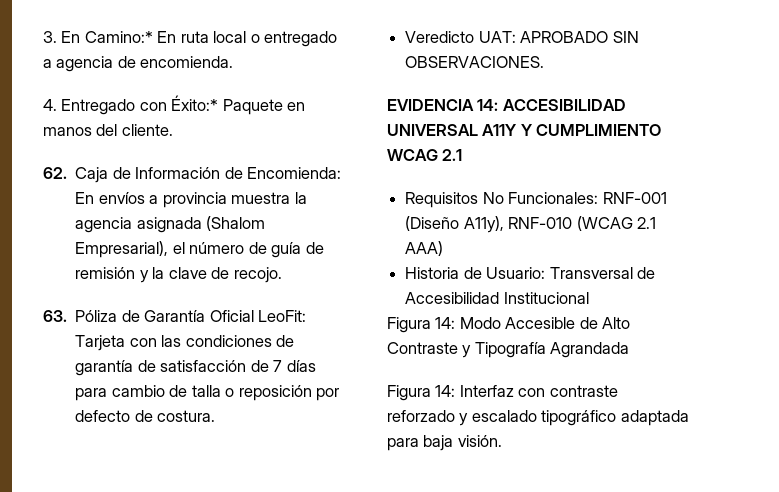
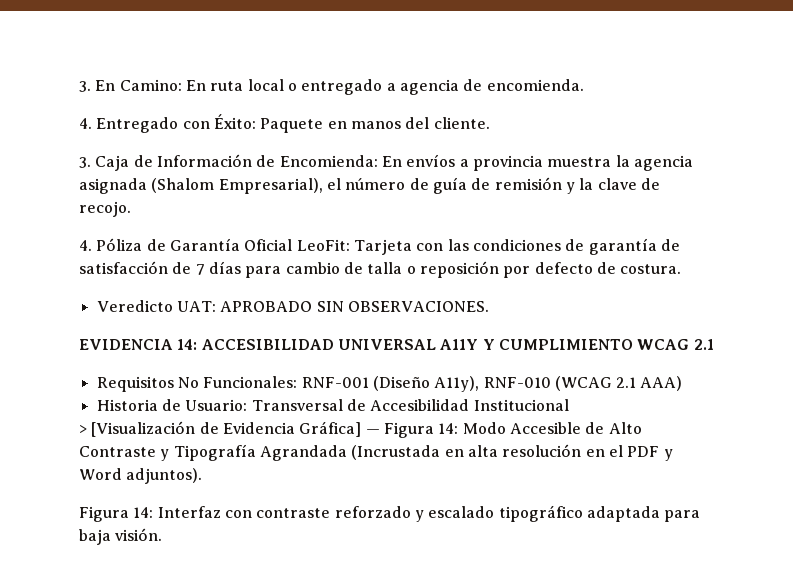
[84,31,153,43] Camino:* -> [119,79,182,91] Camino:
[171,95,219,111] Éxito:* -> [213,114,256,129] Éxito:
[43,167,67,179] 62. -> [79,157,91,168] 3.
[43,310,67,322] 63. -> [79,240,92,251] 4.
(589, 298) none -> [79,421,380,437] > [Visualización de Evidencia Gráfica] —
(630, 350) none -> [351,444,673,461] [79,468,203,484] (Incrustada en alta resolución en el PDF y Word adjuntos).

